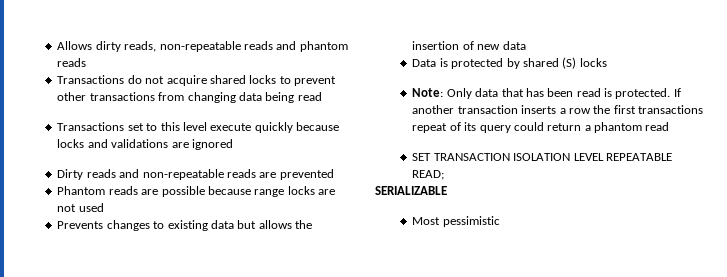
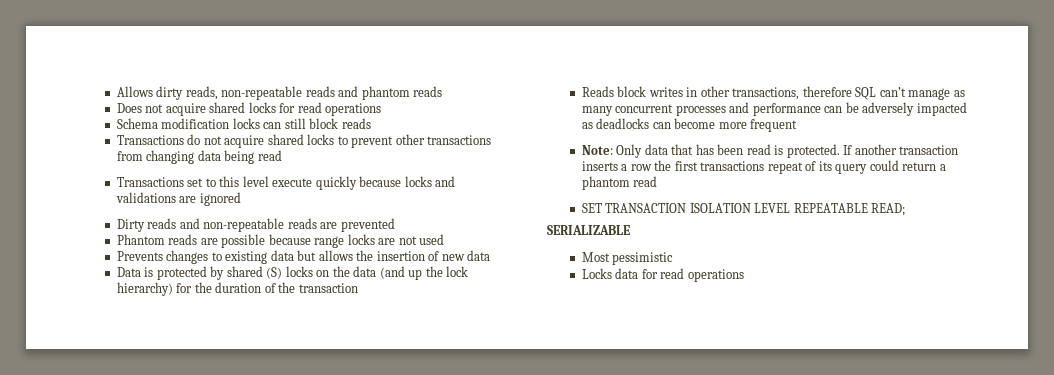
(87, 62) none -> [116,102,382,116] [116,118,371,129] // Does not acquire shared locks for read operations // Schema modification locks can still block reads
(607, 62) none -> [316,266,469,280] [116,282,358,296] [581,86,965,100] [581,102,967,116] [581,118,798,132] on the data (and up the lock hierarchy) for the duration of the transaction // Reads block writes in other transactions, therefore SQL can’t manage as many concurrent processes and performance can be adversely impacted as deadlocks can become more frequent
(500, 221) none -> [581,268,744,282] // Locks data for read operations

